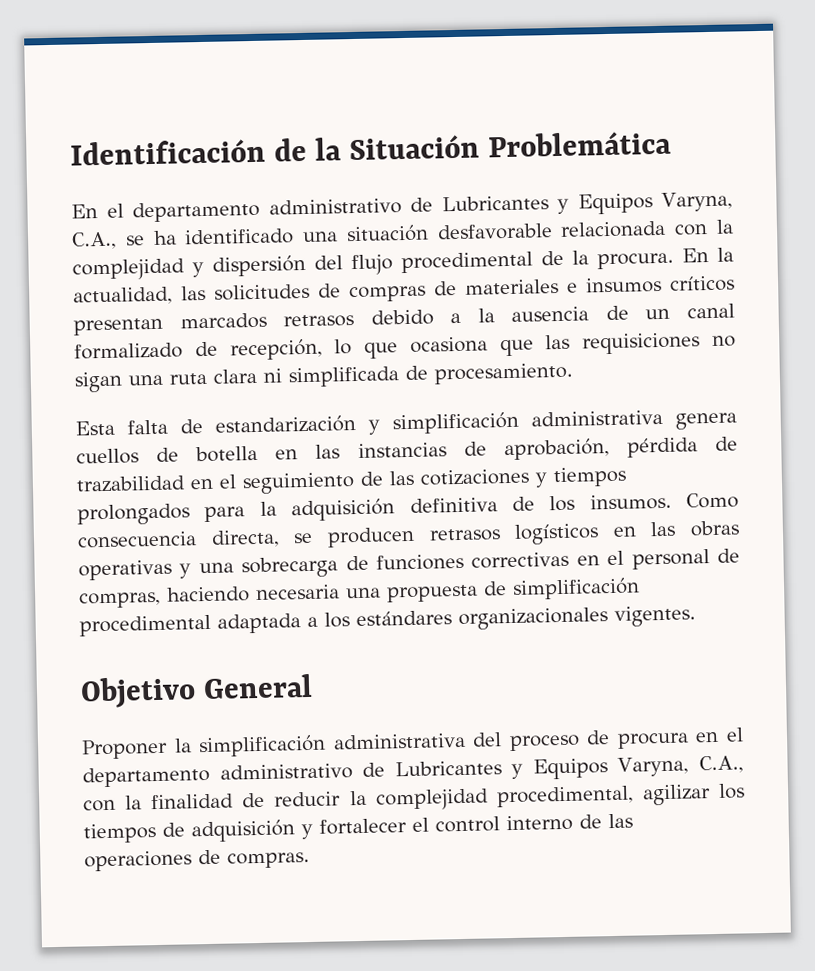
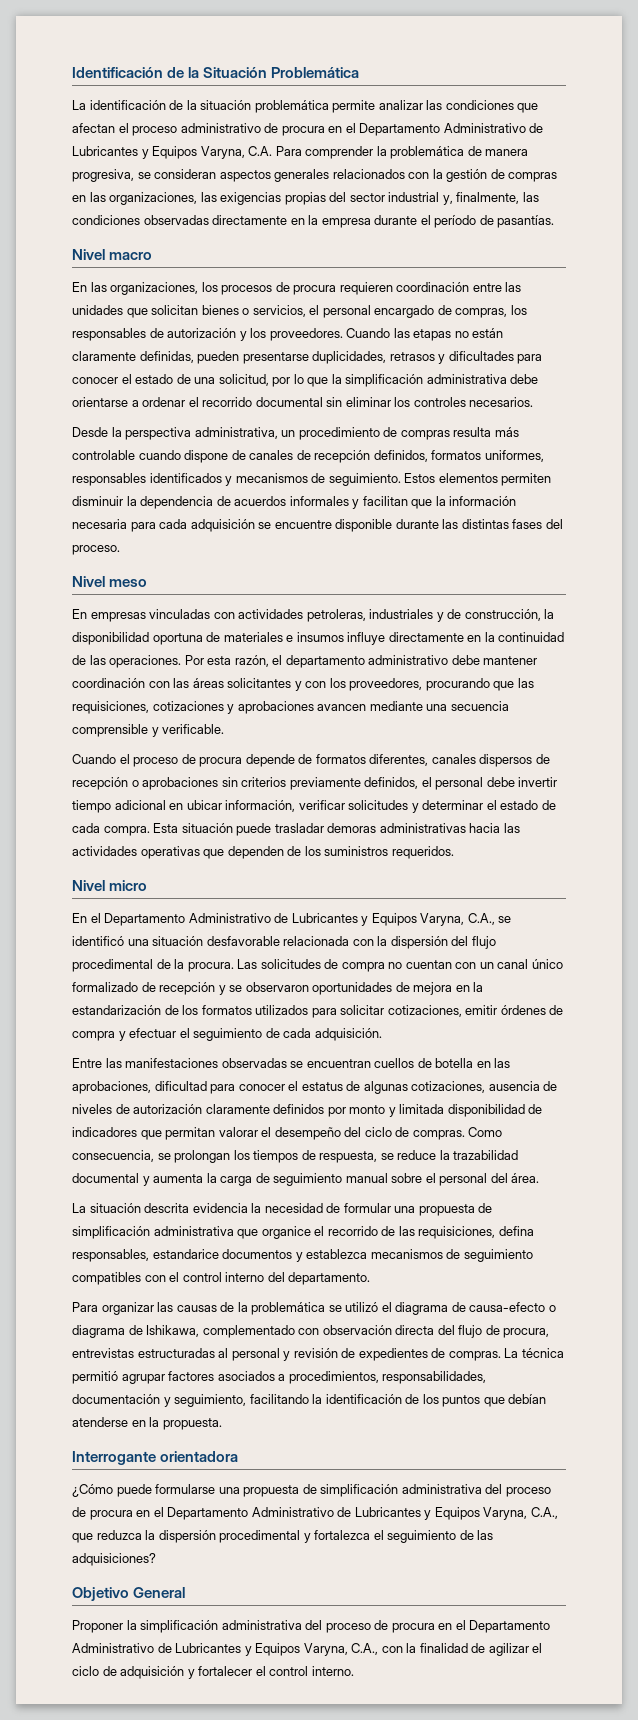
[71,198,402,223] En el departamento administrativo -> [72,100,539,113] [72,123,544,136] [72,146,529,159] [72,169,558,182] [72,192,539,205] [72,215,555,228] [72,249,153,260] [72,282,522,295] [72,305,527,318] [72,328,504,341] [72,351,543,364] [72,374,539,387] [72,397,534,407] [72,427,519,440] [72,450,544,463] [72,473,552,486] [72,496,517,509] [72,519,563,532] [72,545,120,555] [72,576,148,587] [72,609,555,622] [72,632,565,645] [72,655,538,668] [72,678,534,691] [72,701,509,714] [72,724,225,737] [72,754,550,767] [72,777,558,790] [72,800,556,813] [72,823,520,836] [72,846,454,859] [72,880,148,891] [72,913,271,926] La identificación de la situación problemática permite analizar las condiciones que afectan el proceso administrativo de procura en el Departamento Administrativo de Lubricantes y Equipos Varyna, C.A. Para comprender la problemática de manera progresiva, se consideran aspectos generales relacionados con la gestión de compras en las organizaciones, las exigencias propias del sector industrial y, finalmente, las condiciones observadas directamente en la empresa durante el período de pasantías. // Nivel macro // En las organizaciones, los procesos de procura requieren coordinación entre las unidades que solicitan bienes o servicios, el personal encargado de compras, los responsables de autorización y los proveedores. Cuando las etapas no están claramente definidas, pueden presentarse duplicidades, retrasos y dificultades para conocer el estado de una solicitud, por lo que la simplificación administrativa debe orientarse a ordenar el recorrido documental sin eliminar los controles necesarios. // Desde la perspectiva administrativa, un procedimiento de compras resulta más controlable cuando dispone de canales de recepción definidos, formatos uniformes, responsables identificados y mecanismos de seguimiento. Estos elementos permiten disminuir la dependencia de acuerdos informales y facilitan que la información necesaria para cada adquisición se encuentre disponible durante las distintas fases del proceso. // Nivel meso // En empresas vinculadas con actividades petroleras, industriales y de construcción, la disponibilidad oportuna de materiales e insumos influye directamente en la continuidad de las operaciones. Por esta razón, el departamento administrativo debe mantener coordinación con las áreas solicitantes y con los proveedores, procurando que las requisiciones, cotizaciones y aprobaciones avancen mediante una secuencia comprensible y verificable. // Cuando el proceso de procura depende de formatos diferentes, canales dispersos de recepción o aprobaciones sin criterios previamente definidos, el personal debe invertir tiempo adicional en ubicar información, verificar solicitudes y determinar el estado de cada compra. Esta situación puede trasladar demoras administrativas hacia las actividades operativas que dependen de los suministros requeridos. // Nivel micro // En el Departamento Administrativo
[152,228,295,246] ha identificado -> [72,936,124,946] identificó
[72,258,204,281] complejidad y -> (388, 941) none
[682,247,734,263] [73,275,735,306] [73,305,629,336] En la actualidad, las solicitudes de compras de materiales e insumos críticos presentan marcados retrasos debido a la ausencia de -> [237,959,477,972] Las solicitudes de compra no cuentan con
(735, 311) none -> [531,959,563,969] único
[229,332,736,361] [74,362,573,393] [75,409,737,436] recepción, lo que ocasiona que las requisiciones no sigan una ruta clara ni simplificada de procesamiento. // Esta falta de estandarización y simplificación administrativa genera -> [159,982,484,995] [72,1005,564,1018] [72,1028,382,1041] [72,1058,371,1068] recepción y se observaron oportunidades de mejora en la estandarización de los formatos utilizados para solicitar cotizaciones, emitir órdenes de compra y efectuar el seguimiento de cada adquisición. // Entre las manifestaciones observadas se encuentran
[357,436,738,461] [76,466,627,495] [77,492,739,526] [77,520,740,549] [78,548,740,581] [79,577,640,609] [79,605,696,637] instancias de aprobación, pérdida de trazabilidad en el seguimiento de las cotizaciones y tiempos prolongados para la adquisición definitiva de los insumos. Como consecuencia directa, se producen retrasos logísticos en las obras operativas y una sobrecarga de funciones correctivas en el personal de compras, haciendo necesaria una propuesta de simplificación procedimental adaptada a los estándares organizacionales vigentes. -> [72,1081,558,1094] [72,1104,543,1117] [72,1127,503,1140] [72,1150,519,1163] [72,1173,540,1186] [72,1203,493,1216] [72,1226,534,1239] [72,1249,533,1262] [72,1272,371,1285] [72,1302,556,1315] [72,1325,550,1338] [72,1348,564,1361] [72,1371,487,1384] [72,1394,547,1407] [72,1417,222,1430] [72,1451,239,1465] [72,1484,551,1497] [72,1507,558,1520] [72,1530,494,1543] [72,1553,156,1566] aprobaciones, dificultad para conocer el estatus de algunas cotizaciones, ausencia de niveles de autorización claramente definidos por monto y limitada disponibilidad de indicadores que permitan valorar el desempeño del ciclo de compras. Como consecuencia, se prolongan los tiempos de respuesta, se reduce la trazabilidad documental y aumenta la carga de seguimiento manual sobre el personal del área. // La situación descrita evidencia la necesidad de formular una propuesta de simplificación administrativa que organice el recorrido de las requisiciones, defina responsables, estandarice documentos y establezca mecanismos de seguimiento compatibles con el control interno del departamento. // Para organizar las causas de la problemática se utilizó el diagrama de causa-efecto o diagrama de Ishikawa, complementado con observación directa del flujo de procura, entrevistas estructuradas al personal y revisión de expedientes de compras. La técnica permitió agrupar factores asociados a procedimientos, responsabilidades, documentación y seguimiento, facilitando la identificación de los puntos que debían atenderse en la propuesta. // Interrogante orientadora // ¿Cómo puede formularse una propuesta de simplificación administrativa del proceso de procura en el Departamento Administrativo de Lubricantes y Equipos Varyna, C.A., que reduzca la dispersión procedimental y fortalezca el seguimiento de las adquisiciones?
[82,763,353,788] departamento administrativo -> [469,1620,551,1633] [72,1643,154,1653] Departamento Administrativo
[274,783,745,811] [83,823,156,844] reducir la complejidad procedimental, agilizar los tiempos -> [488,1643,543,1656] [72,1666,99,1676] agilizar el ciclo
[506,813,633,832] [84,849,310,872] interno de las operaciones de compras. -> [311,1666,354,1676] interno.

